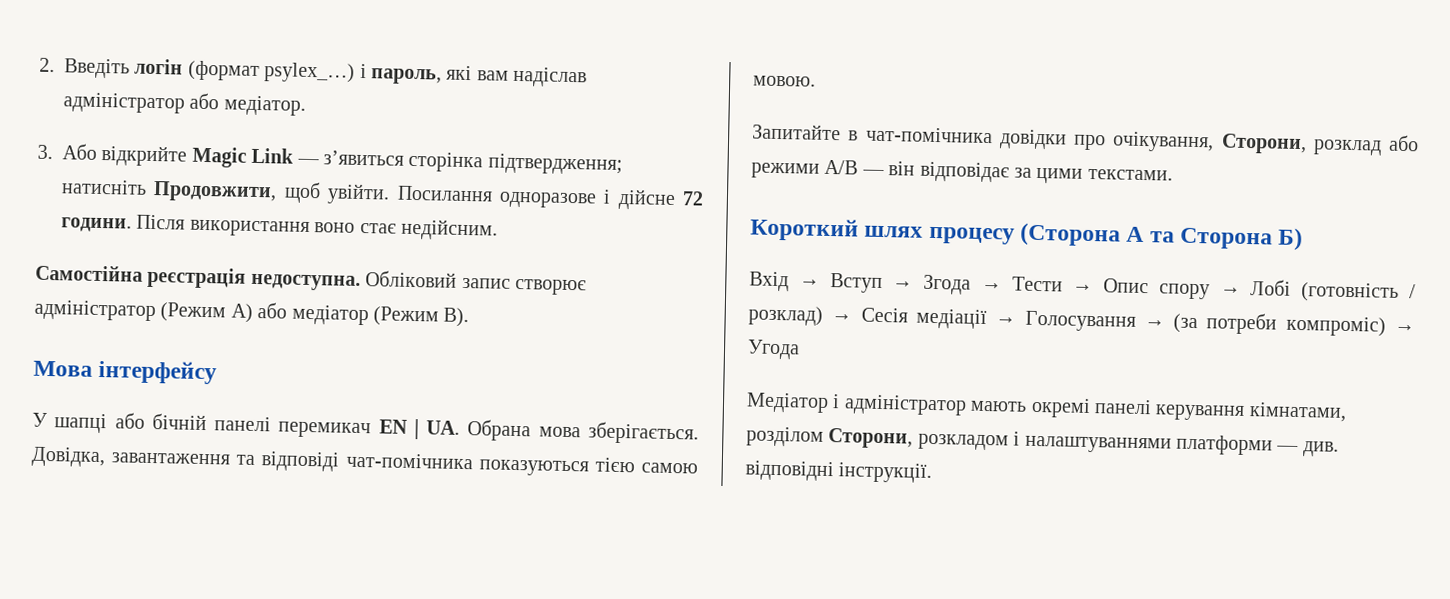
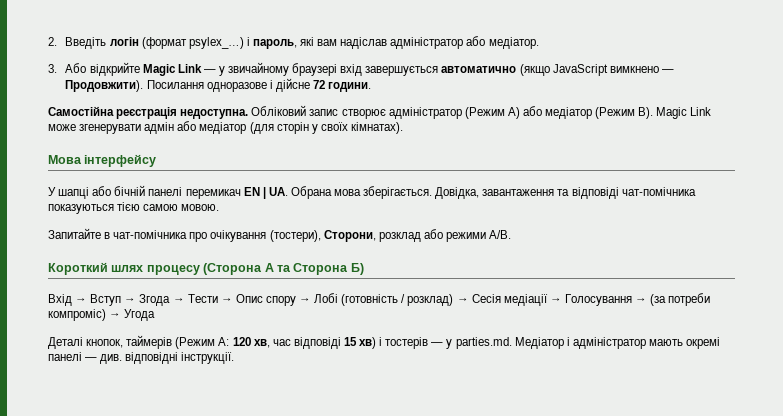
[323,150,623,176] [61,179,391,205] з’явиться сторінка підтвердження; натисніть Продовжити, щоб увійти. -> [218,62,674,76] [65,80,144,92] у звичайному браузері вхід завершується автоматично (якщо JavaScript вимкнено — Продовжити).
[136,214,498,241] Після використання воно стає недійсним. -> (372, 87) none
(470, 317) none -> [656,107,712,119] [48,121,403,134] Magic Link може згенерувати адмін або медіатор (для сторін у своїх кімнатах).
[998,129,1215,153] довідки про очікування, -> [189,230,321,242] про очікування (тостери),
[824,159,1173,184] A/B — він відповідає за цими текстами. -> [489,230,512,239] A/B.
(800, 349) none -> [48,335,512,349] Деталі кнопок, таймерів (Режим A: 120 хв, час відповіді 15 хв) і тостерів — у parties.md.
[1155,402,1347,422] [746,426,1273,456] керування кімнатами, розділом Сторони, розкладом і налаштуваннями платформи -> (82, 356) none

